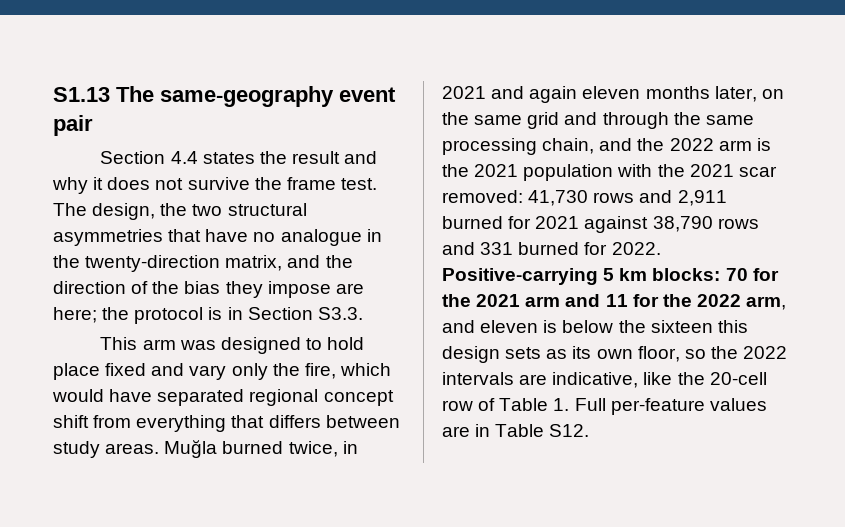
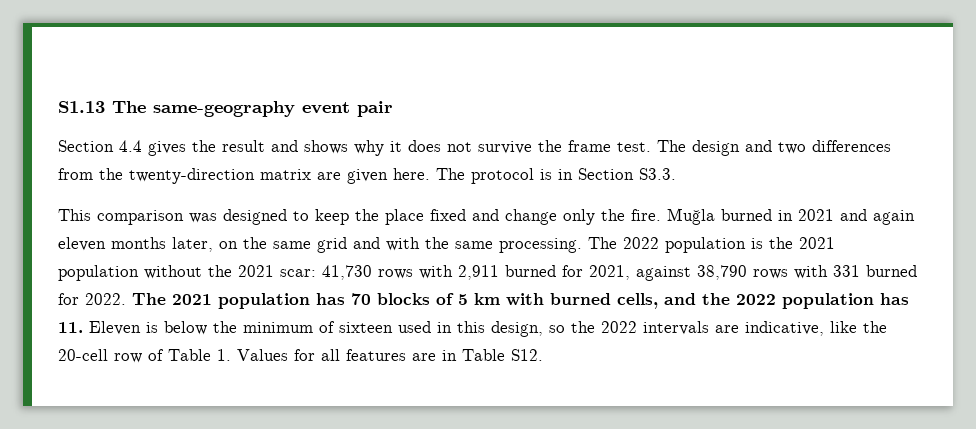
[202,152,255,164] states -> [148,141,186,156] gives
(378, 157) none -> [304,140,348,154] shows
[92,203,307,220] [53,229,382,246] [53,255,353,272] [53,281,364,298] [53,307,130,323] design, the two structural asymmetries that have no analogue in the twenty-direction matrix, and the direction of the bias they impose are here; the -> [692,140,891,156] [58,168,465,184] design and two differences from the twenty-direction matrix are given here. The
[142,339,176,350] arm -> [97,210,184,225] comparison
[327,337,365,350] hold -> [315,209,379,225] keep the
[189,365,227,380] vary -> [505,209,557,225] change
[304,363,391,379] [52,389,394,406] [53,415,400,432] [53,441,160,458] fire, which would have separated regional concept shift from everything that differs between study areas. -> [631,209,661,221] fire.
[288,441,338,457] twice, -> (772, 215) none
[602,112,754,129] [442,138,752,155] through the same processing chain, and the 2022 arm -> [386,237,746,253] with the same processing. The 2022 population
[617,164,777,177] [442,190,523,203] with the 2021 scar removed: -> [144,265,316,279] without the 2021 scar:
[639,190,673,203] and -> [419,265,453,279] with
[535,216,580,229] 2021 -> [589,265,630,280] 2021,
[442,242,475,255] and -> [794,265,828,279] with
[442,268,779,285] [442,294,787,310] [442,320,748,333] [442,346,680,363] Positive-carrying 5 km blocks: 70 for the 2021 arm and 11 for the 2022 arm, and eleven is below the sixteen this design sets as its own floor, -> [132,293,909,309] [58,321,543,337] The 2021 population has 70 blocks of 5 km with burned cells, and the 2022 population has 11. Eleven is below the minimum of sixteen used in this design,
[574,398,767,415] Full per-feature values -> [237,349,406,361] Values for all features

